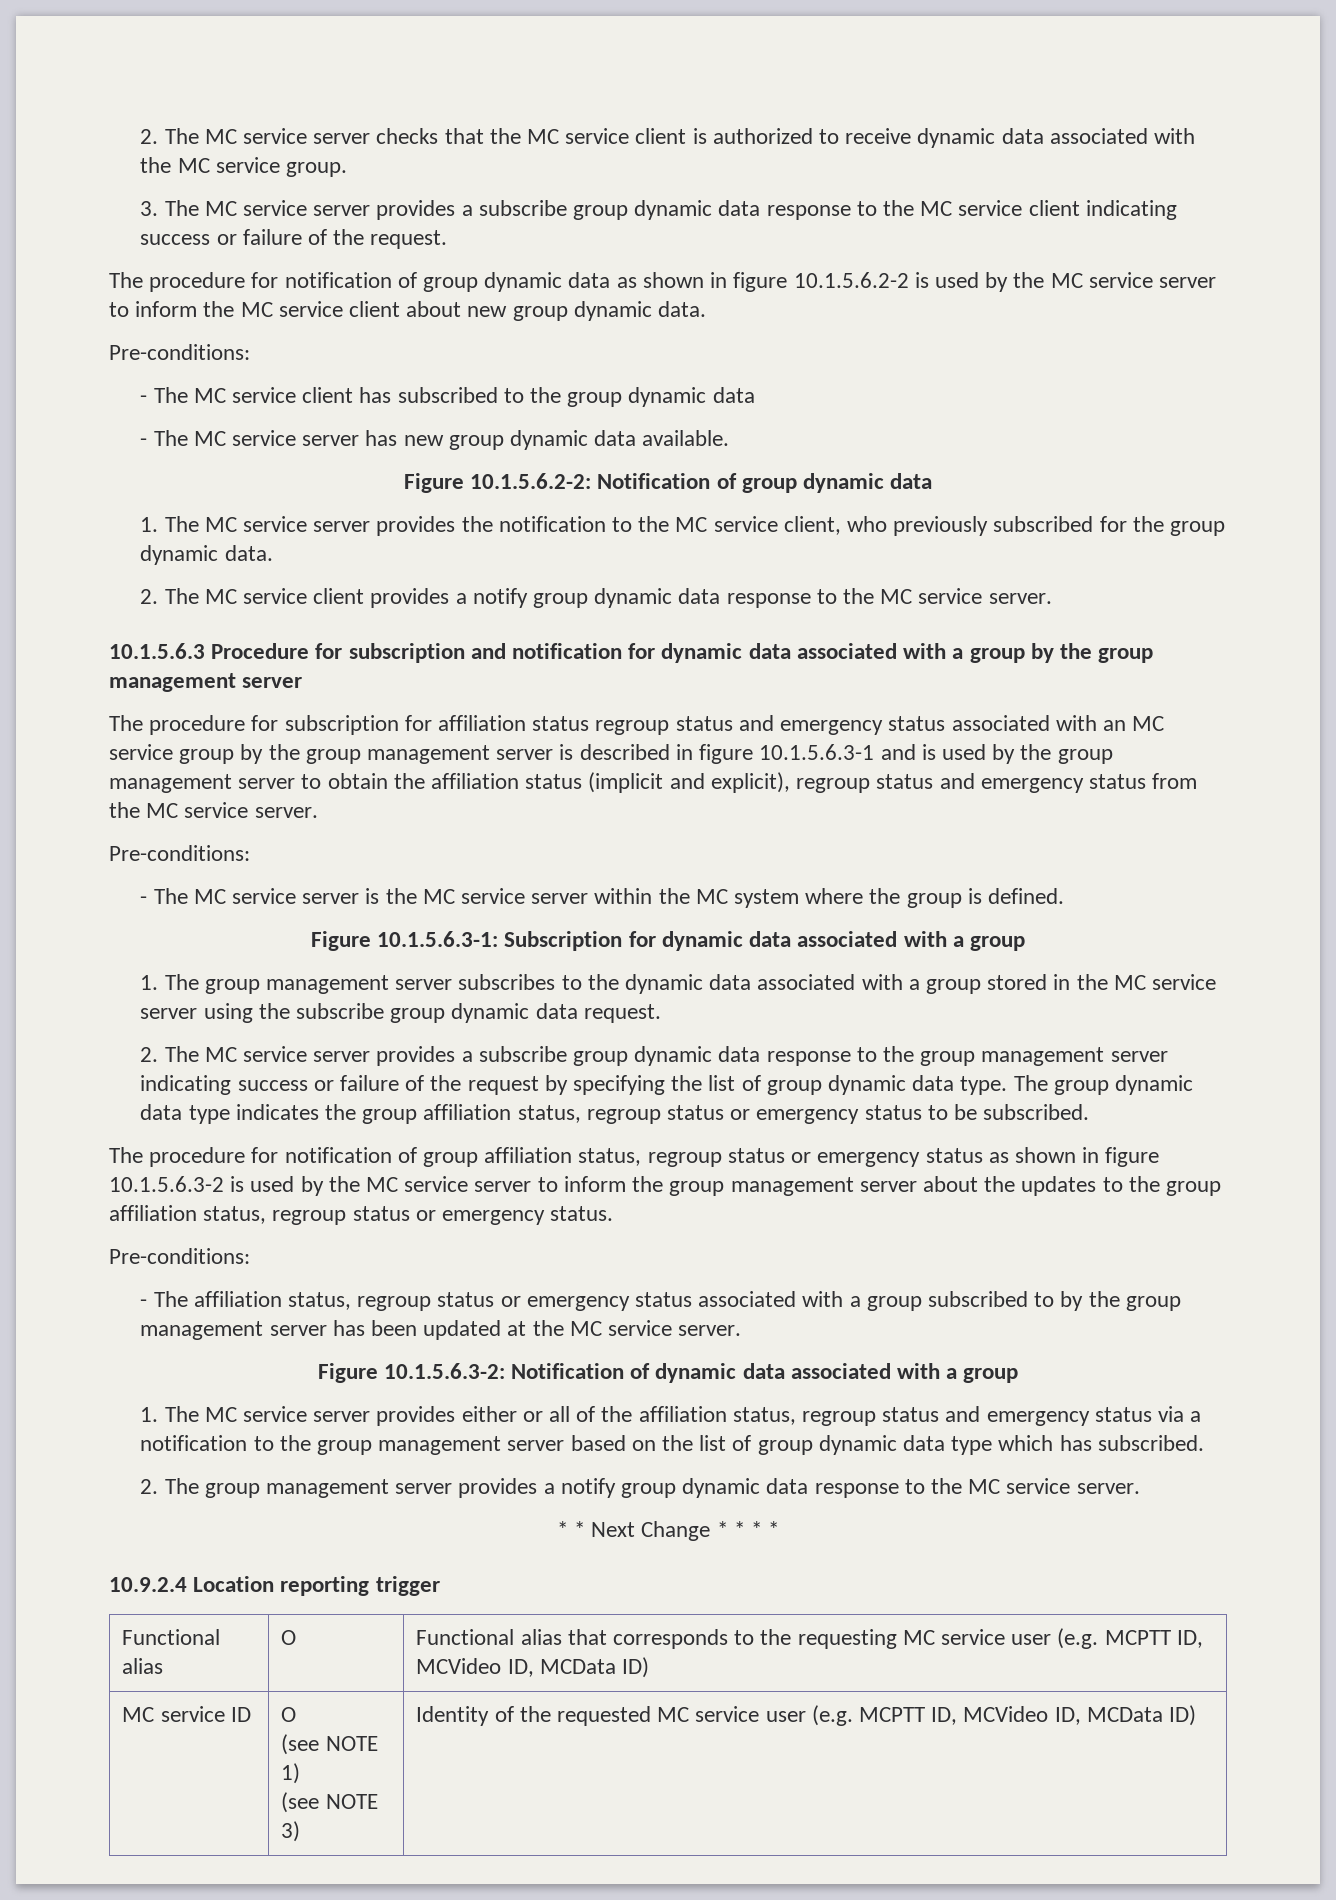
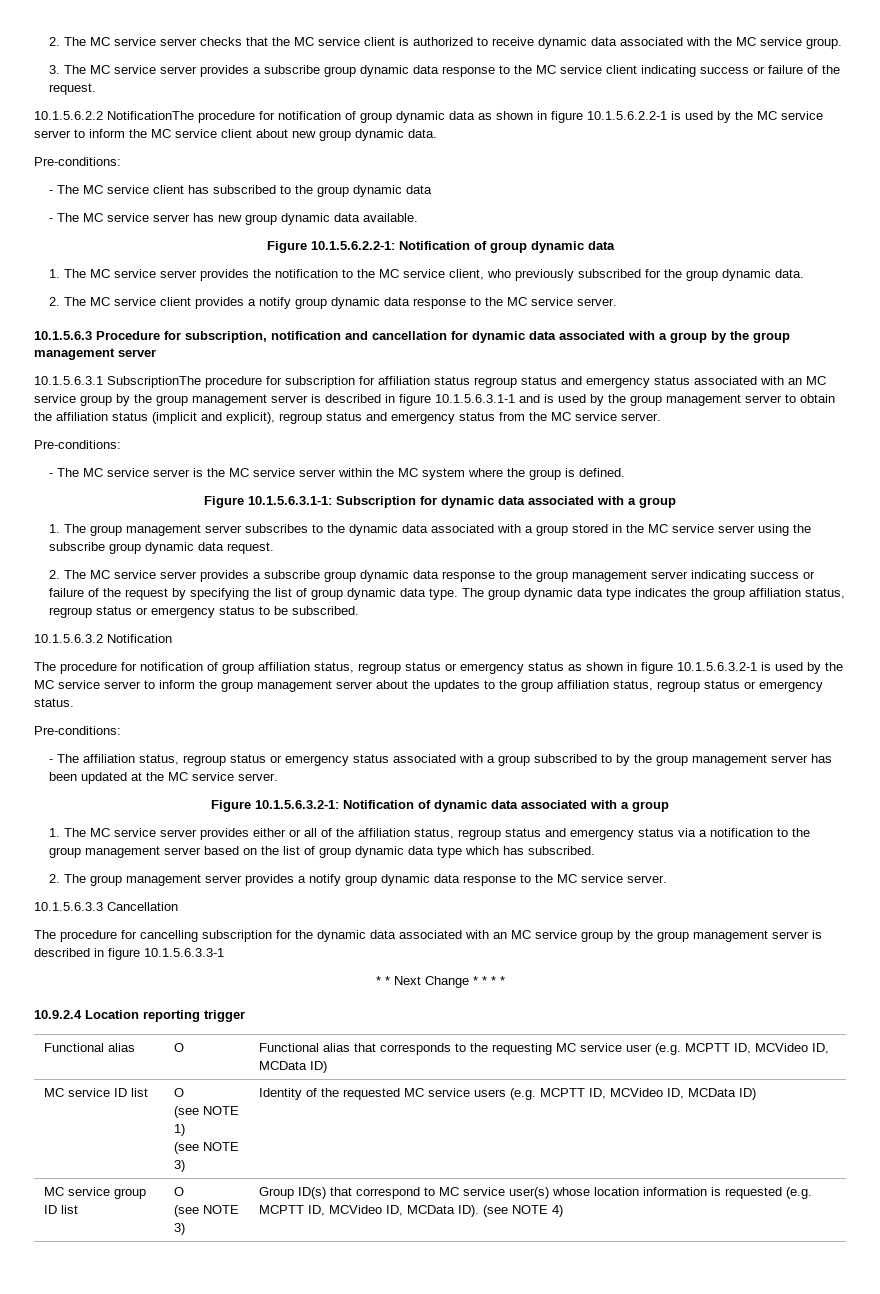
[109,272,143,288] The -> [34,111,194,120] 10.1.5.6.2.2 NotificationThe
[793,272,909,288] 10.1.5.6.2-2 -> [587,111,667,120] 10.1.5.6.2.2-1
[470,473,592,489] 10.1.5.6.2-2: -> [310,241,395,250] 10.1.5.6.2.2-1:
[348,643,623,663] subscription and notification -> [185,331,447,343] subscription, notification and cancellation
[109,715,143,731] The -> [34,376,201,388] 10.1.5.6.3.1 SubscriptionThe
[759,744,875,760] 10.1.5.6.3-1 -> [435,394,515,403] 10.1.5.6.3.1-1
[377,931,499,947] 10.1.5.6.3-1: -> [248,496,332,505] 10.1.5.6.3.1-1:
(1090, 1112) none -> [34,634,172,643] // 10.1.5.6.3.2 Notification
[109,1176,224,1192] 10.1.5.6.3-2 -> [677,662,757,671] 10.1.5.6.3.2-1
[383,1363,505,1379] 10.1.5.6.3-2: -> [255,800,339,809] 10.1.5.6.3.2-1:
(1140, 1488) none -> [34,902,178,911] [34,930,822,942] [34,948,224,960] // 10.1.5.6.3.3 Cancellation // The procedure for cancelling subscription for the dynamic data associated with an MC service group by the group management server is described in figure 10.1.5.6.3.3-1
(251, 1714) none -> [131,1088,149,1097] list
[765,1705,1197,1726] user (e.g. MCPTT ID, MCVideo ID, MCData ID) -> [474,1088,757,1100] [44,1187,147,1199] [44,1205,79,1214] [174,1187,185,1196] [174,1205,240,1217] [174,1223,186,1235] [259,1187,813,1199] [259,1205,564,1217] users (e.g. MCPTT ID, MCVideo ID, MCData ID) // MC service group ID list | O // (see NOTE 3) | Group ID(s) that correspond to MC service user(s) whose location information is requested (e.g. MCPTT ID, MCVideo ID, MCData ID). (see NOTE 4)

